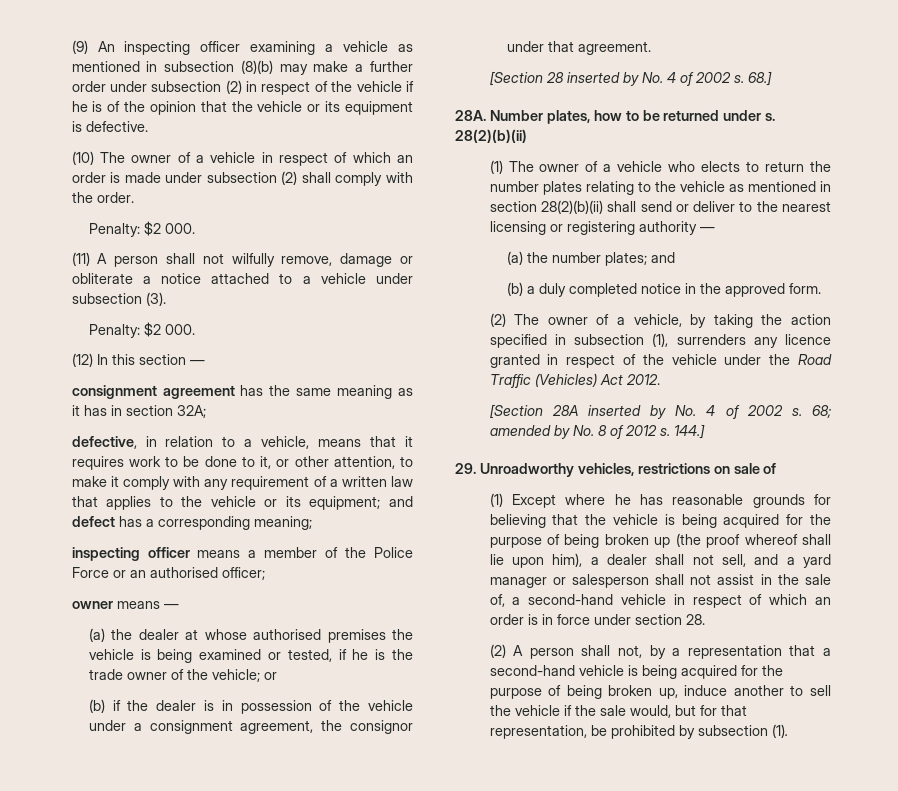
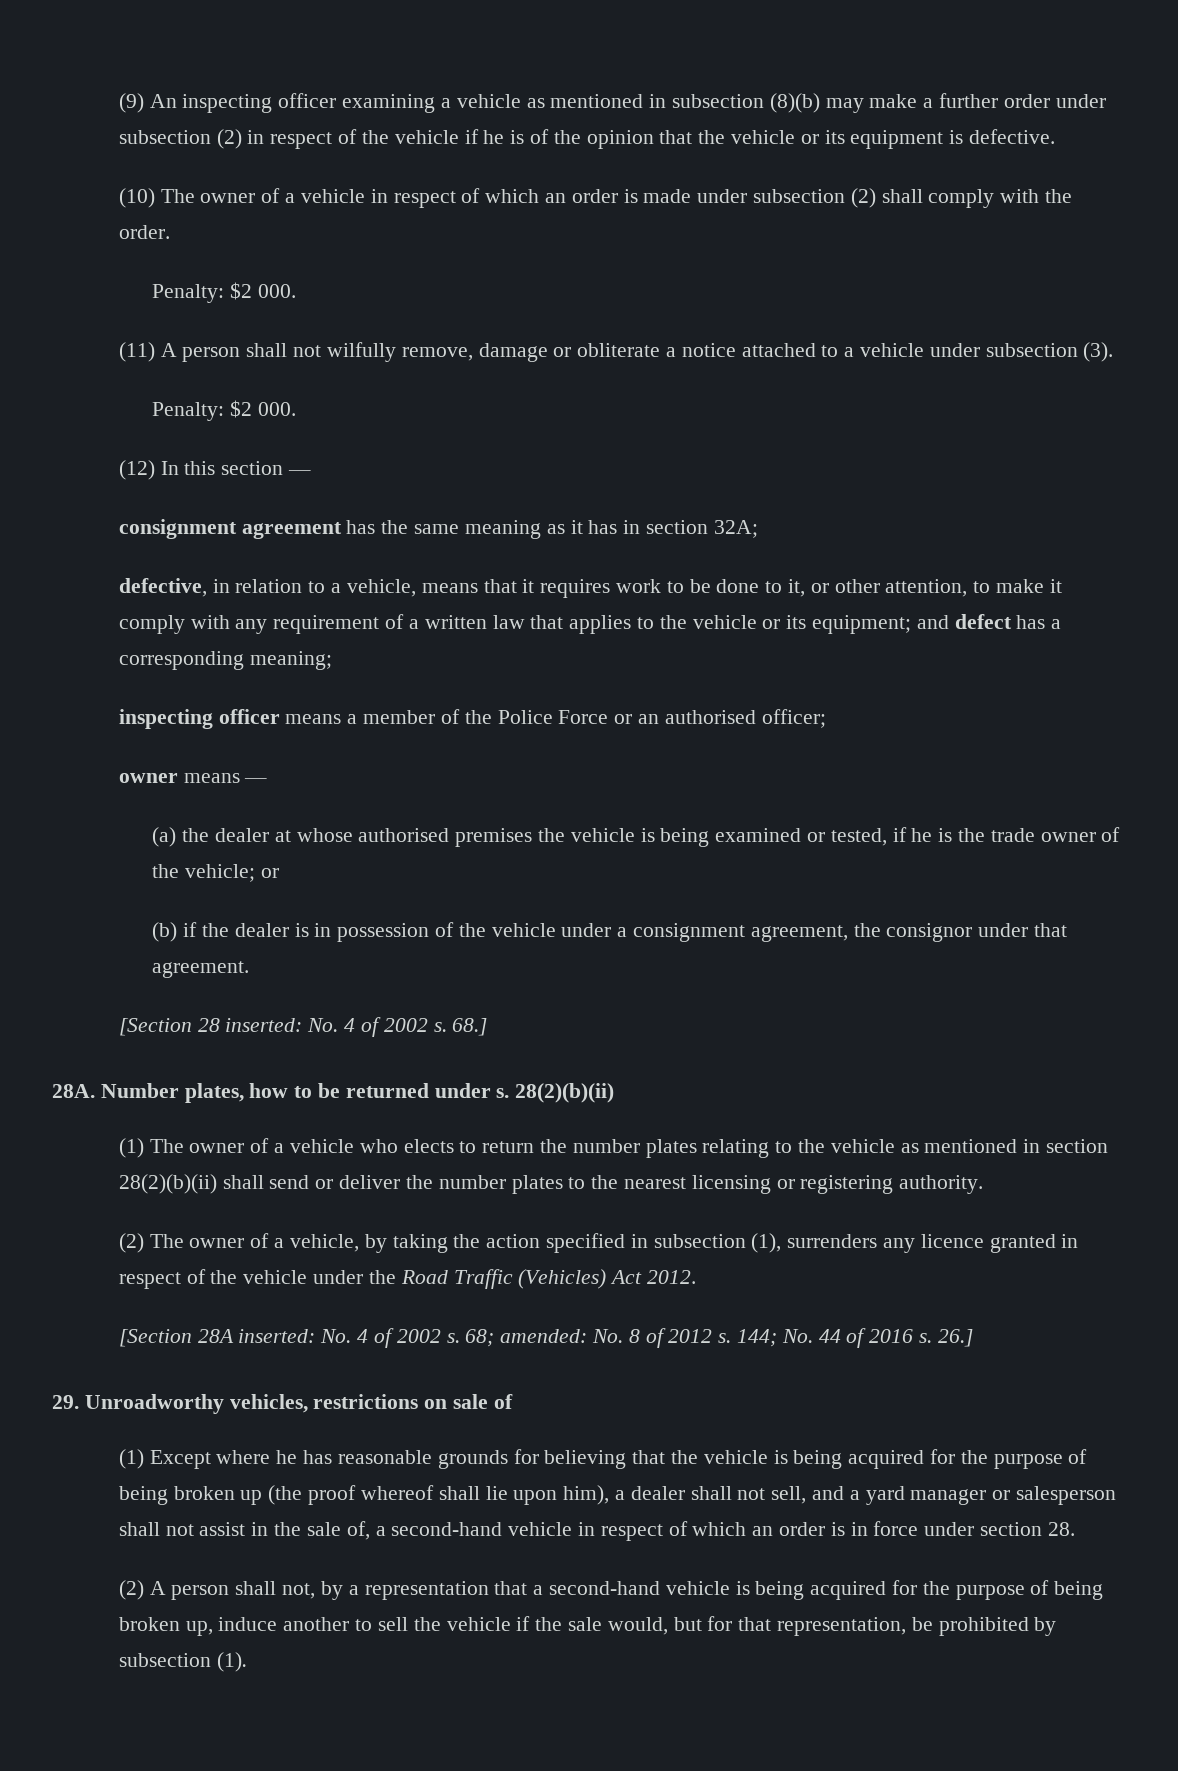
[566,72,639,86] inserted by -> [225,1018,303,1032] inserted:
(736, 206) none -> [405,1175,563,1194] the number plates
[638,221,715,235] [506,251,675,266] [506,282,821,297] authority — // (a) the number plates; and // (b) a duly completed notice in the approved form. -> [899,1175,984,1194] authority.
[587,405,667,419] inserted by -> [238,1329,316,1343] inserted:
[489,425,570,439] amended by -> [500,1329,588,1343] amended:
[673,424,705,439] 144.] -> [736,1328,973,1348] 144; No. 44 of 2016 s. 26.]

